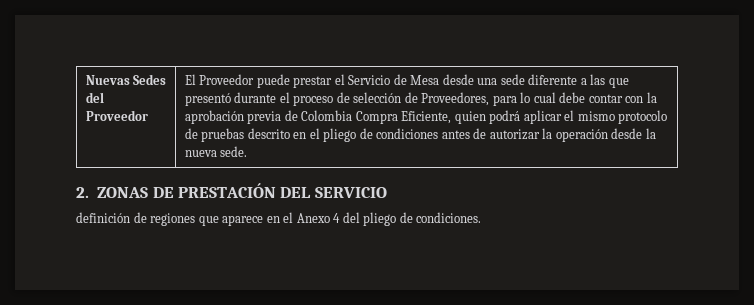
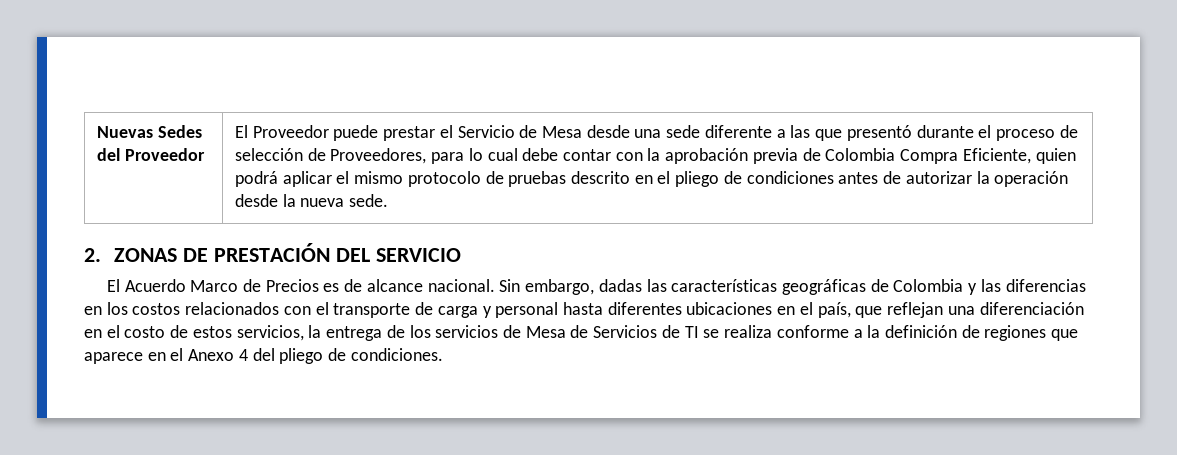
(387, 192) none -> [106,279,1086,295] [84,302,1084,318] [84,325,881,341] El Acuerdo Marco de Precios es de alcance nacional. Sin embargo, dadas las características geográficas de Colombia y las diferencias en los costos relacionados con el transporte de carga y personal hasta diferentes ubicaciones en el país, que reflejan una diferenciación en el costo de estos servicios, la entrega de los servicios de Mesa de Servicios de TI se realiza conforme a la

